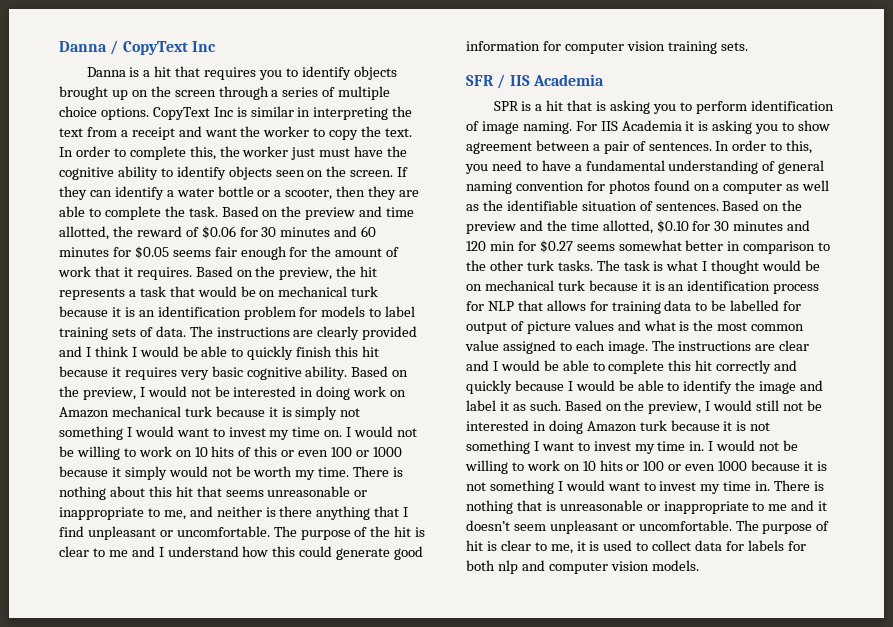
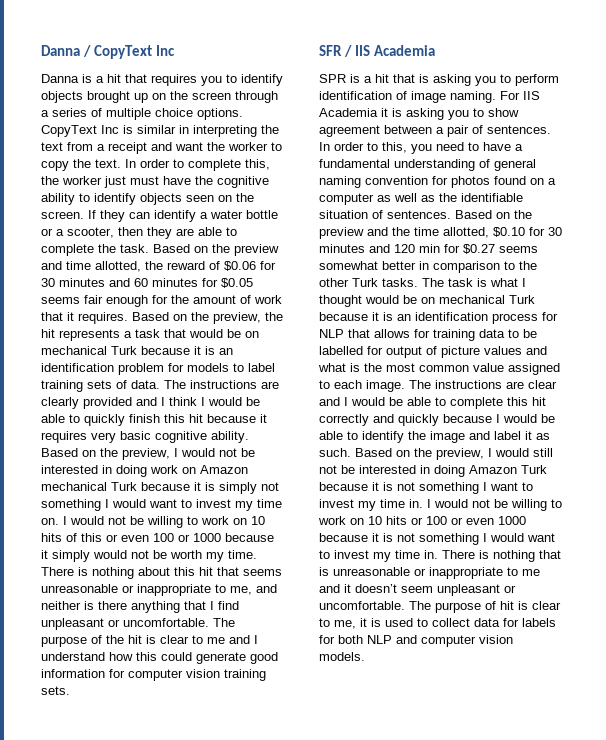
[351,286,379,297] turk -> [111,346,137,355] Turk
[184,406,212,417] turk -> [111,482,137,491] Turk
[526,260,554,271] turk -> [352,278,378,287] Turk
[557,280,585,291] turk -> [509,295,535,304] Turk
[639,420,667,431] turk -> [521,465,547,474] Turk
[497,560,518,574] nlp -> [367,635,392,644] NLP

